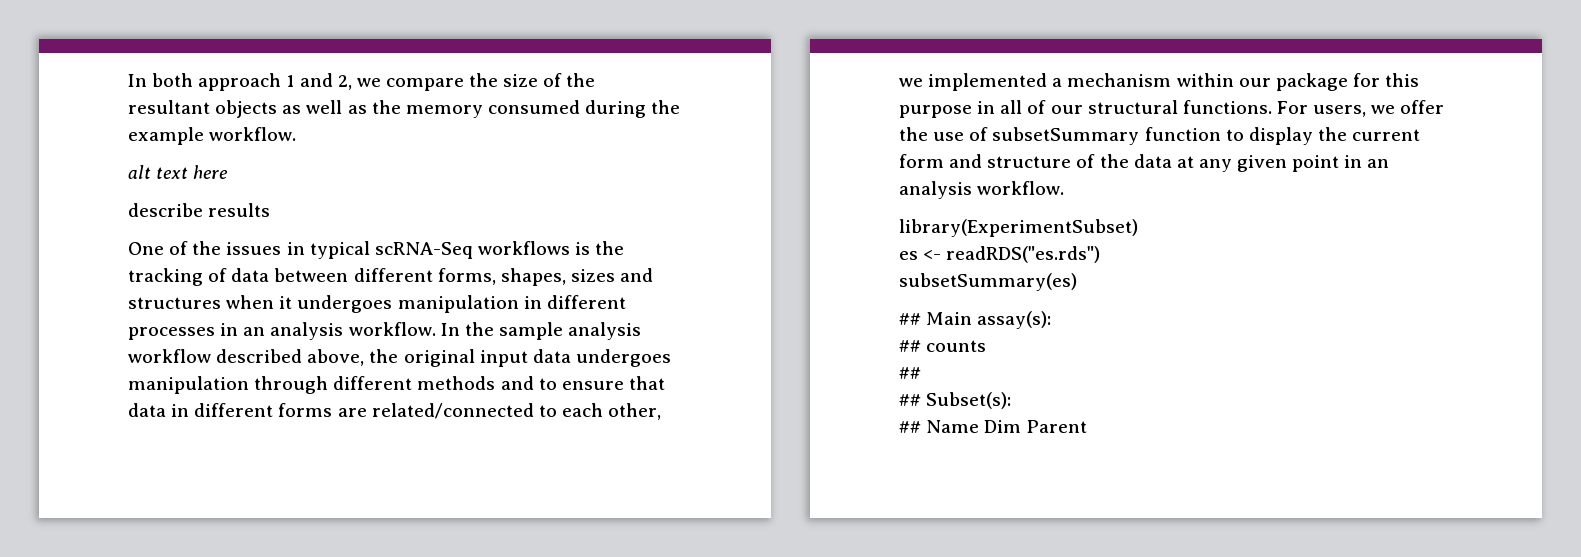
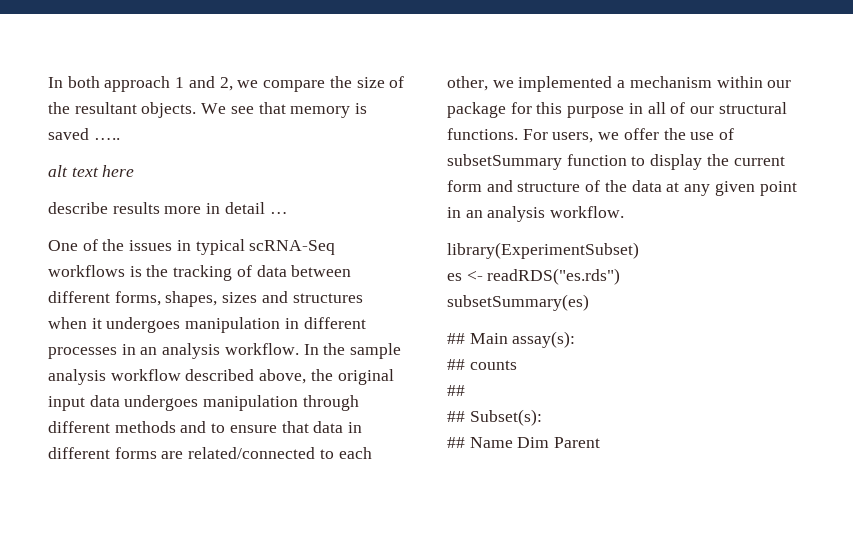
[215,100,681,118] [128,127,297,145] objects as well as the memory consumed during the example workflow. -> [141,102,368,118] [48,128,120,140] objects. We see that memory is saved …..
(271, 210) none -> [164,202,288,214] more in detail …

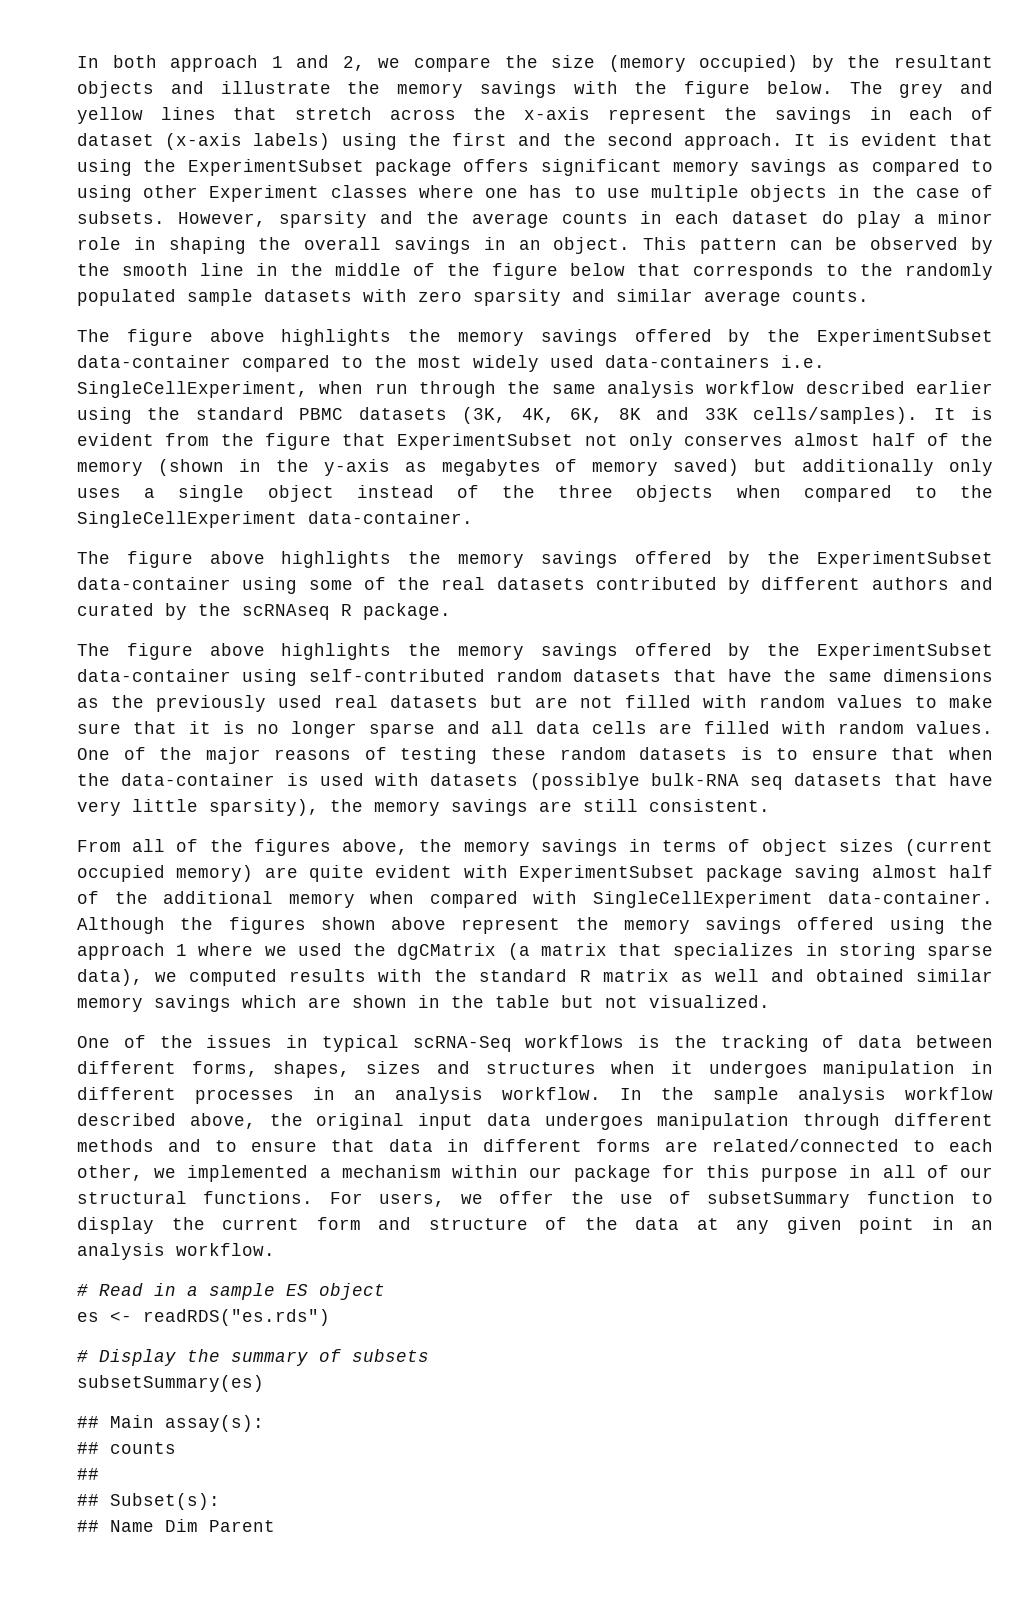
[389,76,405,88] [48,102,368,118] [48,128,120,140] [48,165,135,177] [48,202,288,214] of the resultant objects. We see that memory is saved ….. // alt text here // describe results more in detail … -> [608,55,993,72] [77,81,993,98] [77,107,993,124] [77,133,994,150] [77,159,993,176] [77,185,993,202] [77,211,993,228] [77,237,994,254] [77,263,993,280] [77,289,869,306] [77,329,993,346] [77,355,825,372] [77,381,994,398] [77,407,993,424] [77,433,993,450] [77,459,993,476] [77,485,993,502] [77,511,473,528] [77,551,993,568] [77,577,993,594] [77,603,451,620] [77,643,993,660] [77,669,994,686] [77,695,993,712] [77,721,993,738] [77,747,993,764] [77,773,993,790] [77,799,770,816] [77,839,993,856] [77,865,993,882] [77,891,993,908] [77,917,993,934] [77,943,994,960] [77,969,994,986] [77,995,770,1012] (memory occupied) by the resultant objects and illustrate the memory savings with the figure below. The grey and yellow lines that stretch across the x-axis represent the savings in each of dataset (x-axis labels) using the first and the second approach. It is evident that using the ExperimentSubset package offers significant memory savings as compared to using other Experiment classes where one has to use multiple objects in the case of subsets. However, sparsity and the average counts in each dataset do play a minor role in shaping the overall savings in an object. This pattern can be observed by the smooth line in the middle of the figure below that corresponds to the randomly populated sample datasets with zero sparsity and similar average counts. // The figure above highlights the memory savings offered by the ExperimentSubset data-container compared to the most widely used data-containers i.e. SingleCellExperiment, when run through the same analysis workflow described earlier using the standard PBMC datasets (3K, 4K, 6K, 8K and 33K cells/samples). It is evident from the figure that ExperimentSubset not only conserves almost half of the memory (shown in the y-axis as megabytes of memory saved) but additionally only uses a single object instead of the three objects when compared to the SingleCellExperiment data-container. // The figure above highlights the memory savings offered by the ExperimentSubset data-container using some of the real datasets contributed by different authors and curated by the scRNAseq R package. // The figure above highlights the memory savings offered by the ExperimentSubset data-container using self-contributed random datasets that have the same dimensions as the previously used real datasets but are not filled with random values to make sure that it is no longer sparse and all data cells are filled with random values. One of the major reasons of testing these random datasets is to ensure that when the data-container is used with datasets (possiblye bulk-RNA seq datasets that have very little sparsity), the memory savings are still consistent. // From all of the figures above, the memory savings in terms of object sizes (current occupied memory) are quite evident with ExperimentSubset package saving almost half of the additional memory when compared with SingleCellExperiment data-container. Although the figures shown above represent the memory savings offered using the approach 1 where we used the dgCMatrix (a matrix that specializes in storing sparse data), we computed results with the standard R matrix as well and obtained similar memory savings which are shown in the table but not visualized.
[447,242,639,259] [447,268,621,285] library(ExperimentSubset) // es <- readRDS("es.rds") -> [77,1283,385,1300] [77,1309,330,1326] [77,1349,429,1366] # Read in a sample ES object // es <- readRDS("es.rds") // # Display the summary of subsets

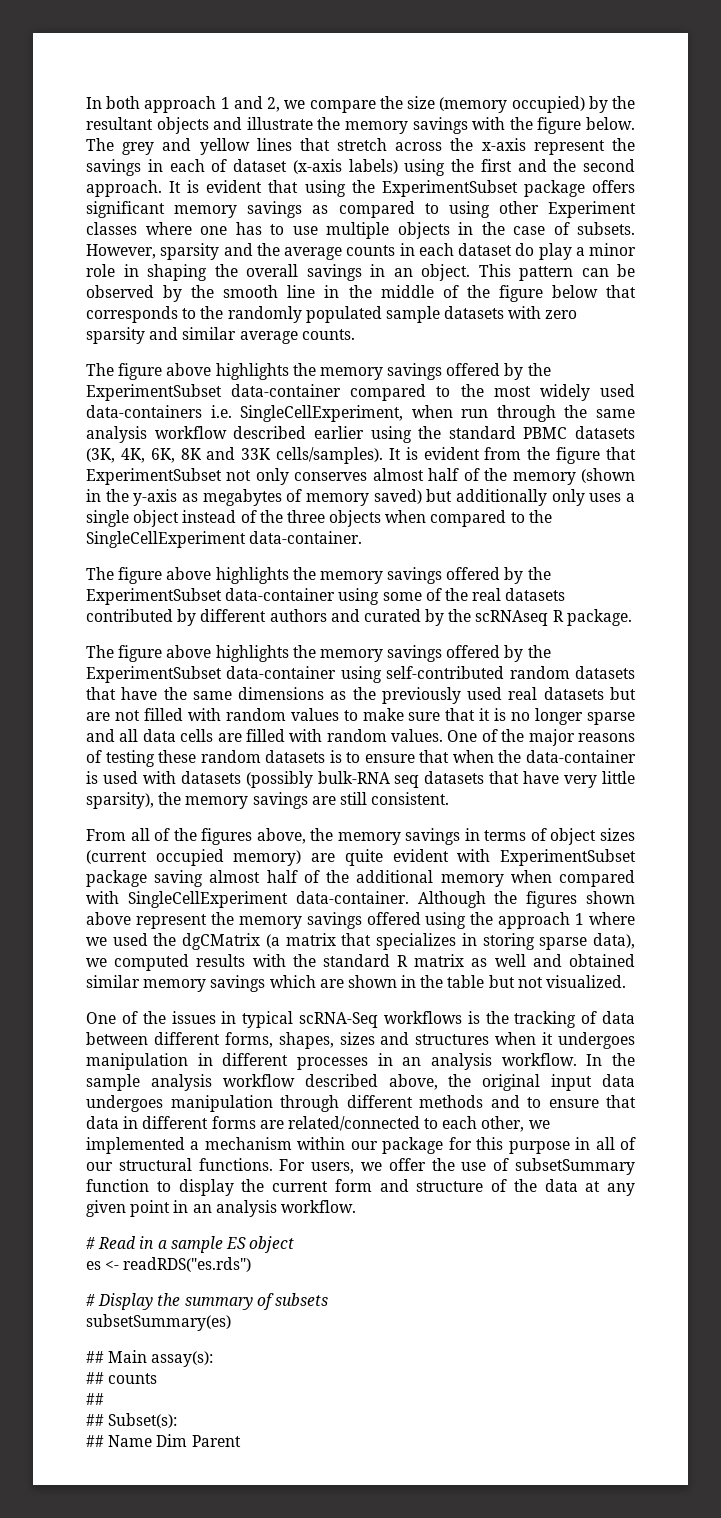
[529,773,640,790] (possiblye -> [245,771,313,788] (possibly

